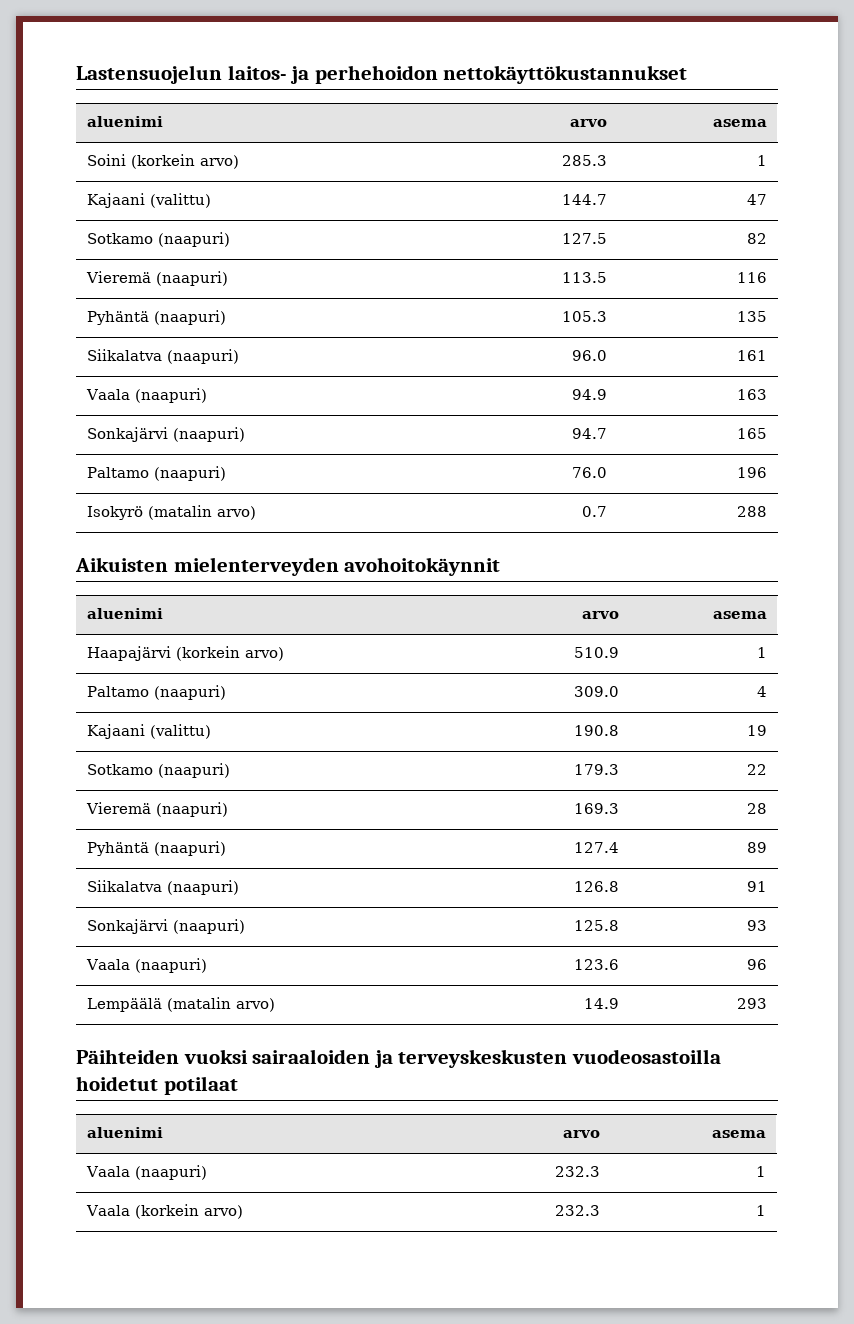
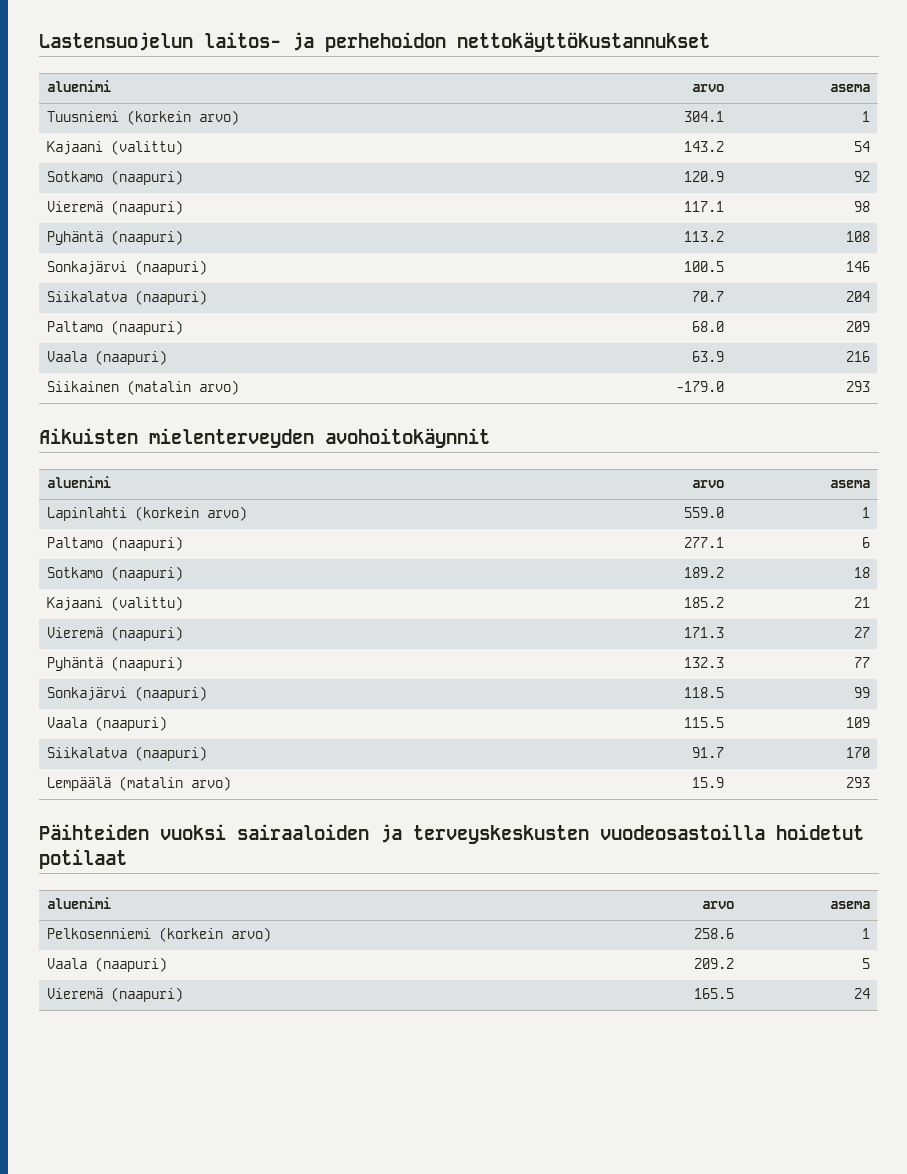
[86,154,239,169] [562,155,608,166] Soini (korkein arvo) | 285.3 -> [46,110,239,125] [684,111,725,122] Tuusniemi (korkein arvo) | 304.1
[562,194,608,205] [747,194,768,205] [86,232,230,247] [562,233,608,244] [747,233,768,244] [85,271,228,286] [562,272,608,283] [737,272,768,283] [86,310,226,325] [562,311,608,322] [737,311,768,322] [86,349,239,364] [572,350,608,361] [737,350,768,361] [85,388,207,403] [572,389,608,400] [737,389,768,400] [86,427,245,442] [572,428,608,439] [737,428,768,439] [86,466,226,481] [572,467,608,478] [737,467,768,478] [86,505,256,520] [582,506,608,517] [737,506,768,517] 144.7 | 47 // Sotkamo (naapuri) | 127.5 | 82 // Vieremä (naapuri) | 113.5 | 116 // Pyhäntä (naapuri) | 105.3 | 135 // Siikalatva (naapuri) | 96.0 | 161 // Vaala (naapuri) | 94.9 | 163 // Sonkajärvi (naapuri) | 94.7 | 165 // Paltamo (naapuri) | 76.0 | 196 // Isokyrö (matalin arvo) | 0.7 | 288 -> [684,141,725,152] [854,141,871,152] [46,170,183,185] [684,171,725,182] [854,171,871,182] [46,200,183,215] [684,201,725,212] [854,201,871,212] [46,230,183,245] [684,231,725,242] [846,231,871,242] [46,260,207,275] [684,261,725,272] [846,261,871,272] [46,290,207,305] [692,291,725,302] [846,291,871,302] [46,320,183,335] [692,321,725,332] [846,321,871,332] [46,350,167,365] [692,351,725,362] [846,351,871,362] [46,380,239,395] [676,381,725,392] [846,381,871,392] 143.2 | 54 // Sotkamo (naapuri) | 120.9 | 92 // Vieremä (naapuri) | 117.1 | 98 // Pyhäntä (naapuri) | 113.2 | 108 // Sonkajärvi (naapuri) | 100.5 | 146 // Siikalatva (naapuri) | 70.7 | 204 // Paltamo (naapuri) | 68.0 | 209 // Vaala (naapuri) | 63.9 | 216 // Siikainen (matalin arvo) | -179.0 | 293
[86,646,284,661] [574,647,620,658] Haapajärvi (korkein arvo) | 510.9 -> [46,506,247,521] [684,507,725,518] Lapinlahti (korkein arvo) | 559.0
[574,686,620,697] [757,686,768,697] [86,724,211,739] [574,725,620,736] [747,725,768,736] [86,763,230,778] [574,764,620,775] [747,764,768,775] [85,802,228,817] [574,803,620,814] [747,803,768,814] [86,841,226,856] [574,842,620,853] [747,842,768,853] [86,880,239,895] [574,881,620,892] [747,881,768,892] [86,919,245,934] [574,920,620,931] [747,920,768,931] [85,958,207,973] [574,959,620,970] [747,959,768,970] 309.0 | 4 // Kajaani (valittu) | 190.8 | 19 // Sotkamo (naapuri) | 179.3 | 22 // Vieremä (naapuri) | 169.3 | 28 // Pyhäntä (naapuri) | 127.4 | 89 // Siikalatva (naapuri) | 126.8 | 91 // Sonkajärvi (naapuri) | 125.8 | 93 // Vaala (naapuri) | 123.6 | 96 -> [684,537,725,548] [862,537,871,548] [46,566,183,581] [684,567,725,578] [854,567,871,578] [46,596,183,611] [684,597,725,608] [854,597,871,608] [46,626,183,641] [684,627,725,638] [854,627,871,638] [46,656,183,671] [684,657,725,668] [854,657,871,668] [46,686,207,701] [684,687,725,698] [854,687,871,698] [46,716,167,731] [684,717,725,728] [846,717,871,728] [46,746,207,761] [692,747,725,758] [846,747,871,758] 277.1 | 6 // Sotkamo (naapuri) | 189.2 | 18 // Kajaani (valittu) | 185.2 | 21 // Vieremä (naapuri) | 171.3 | 27 // Pyhäntä (naapuri) | 132.3 | 77 // Sonkajärvi (naapuri) | 118.5 | 99 // Vaala (naapuri) | 115.5 | 109 // Siikalatva (naapuri) | 91.7 | 170
[584,998,620,1009] 14.9 -> [692,777,725,788] 15.9
[85,1165,207,1180] [555,1166,601,1177] [756,1166,767,1177] [85,1204,243,1219] [555,1205,601,1216] [756,1205,767,1216] Vaala (naapuri) | 232.3 | 1 // Vaala (korkein arvo) | 232.3 | 1 -> [46,927,271,942] [694,928,735,939] [862,928,871,939] [46,957,167,972] [694,958,735,969] [862,958,871,969] [46,987,183,1002] [694,988,735,999] [854,988,871,999] Pelkosenniemi (korkein arvo) | 258.6 | 1 // Vaala (naapuri) | 209.2 | 5 // Vieremä (naapuri) | 165.5 | 24

